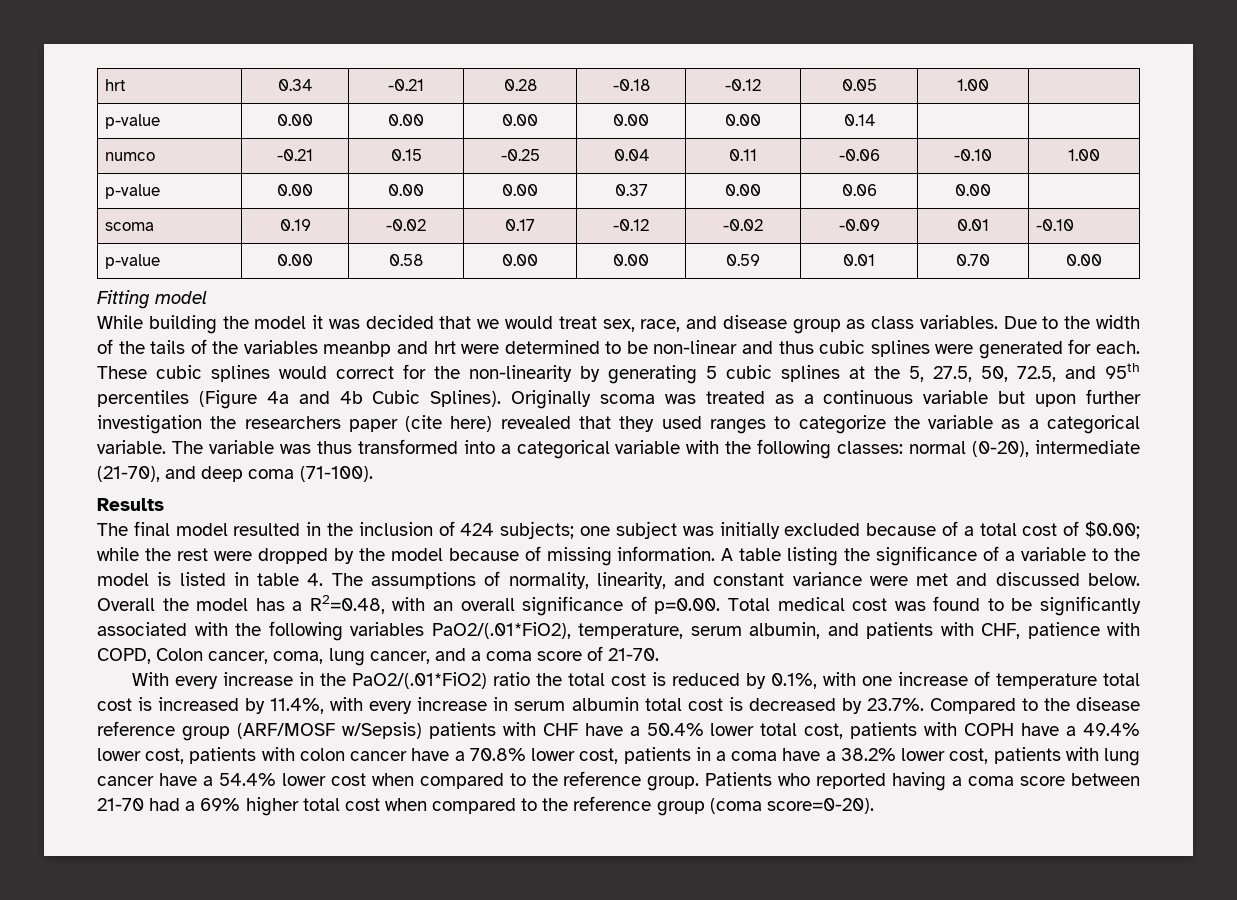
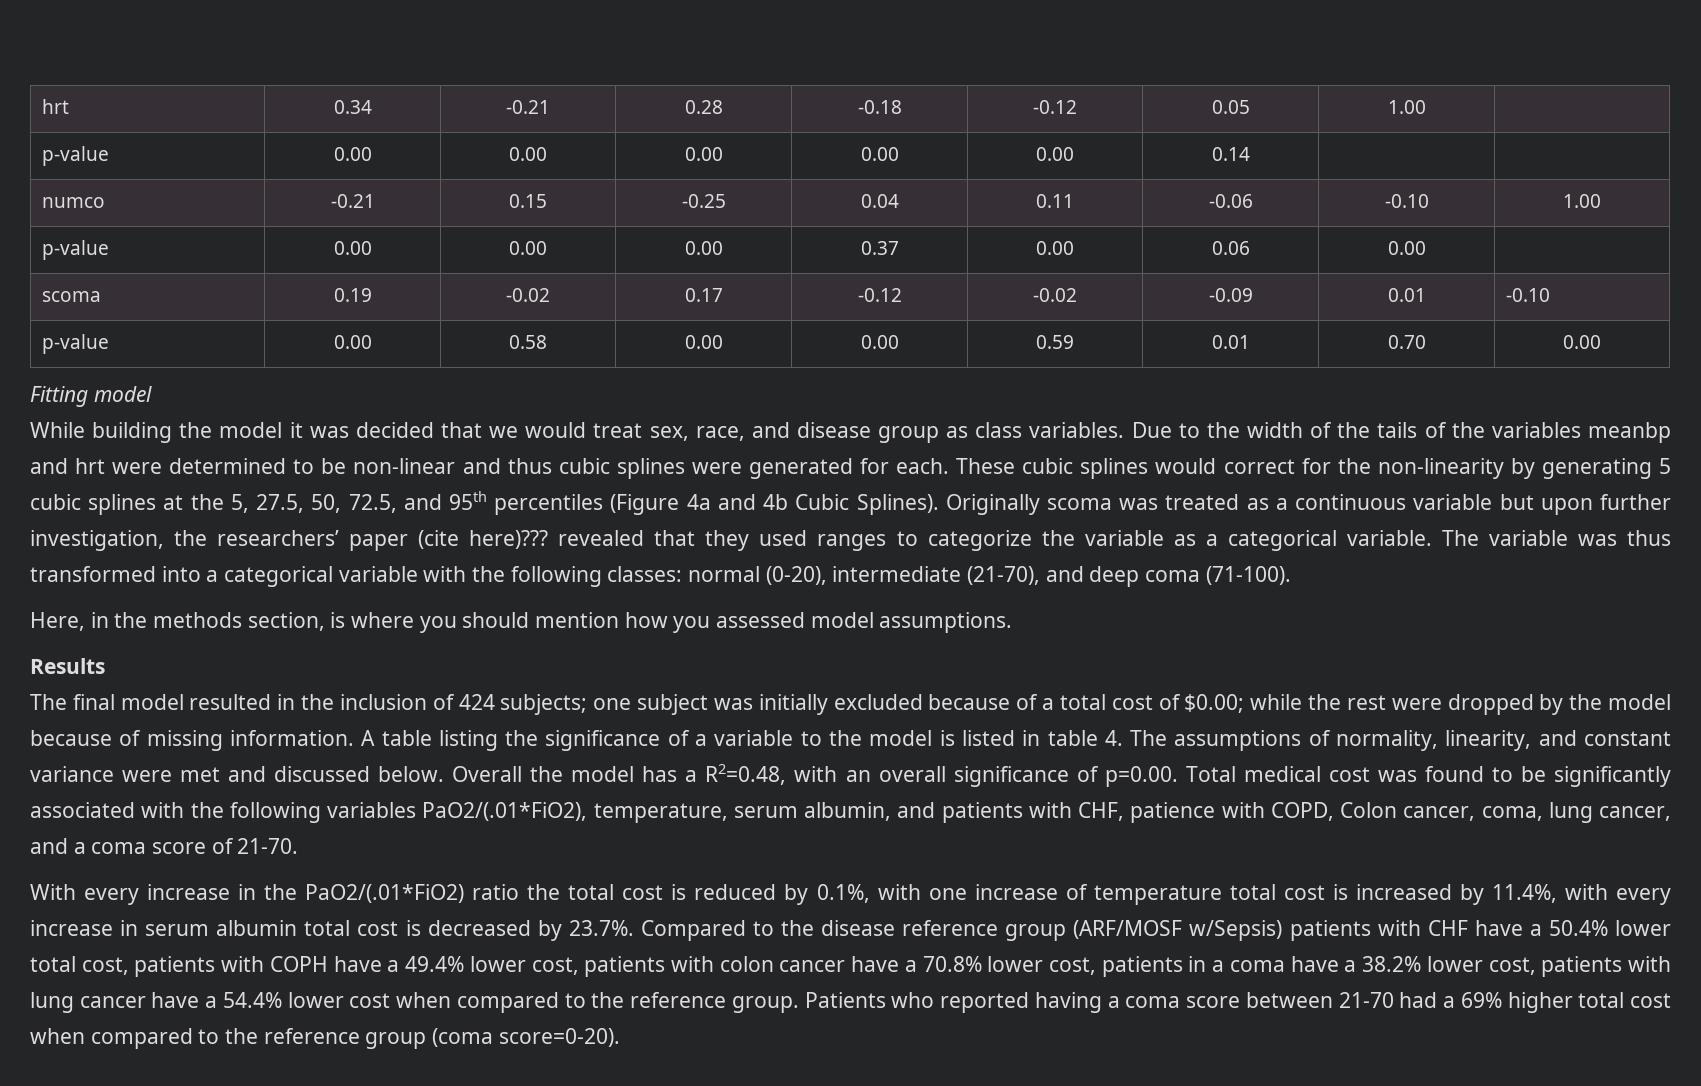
[97,415,341,434] investigation the researchers -> [30,530,340,551] investigation, the researchers’
[450,416,493,432] here) -> [469,530,549,549] here)???
(373, 474) none -> [30,612,1013,633] // Here, in the methods section, is where you should mention how you assessed model assumptions.

